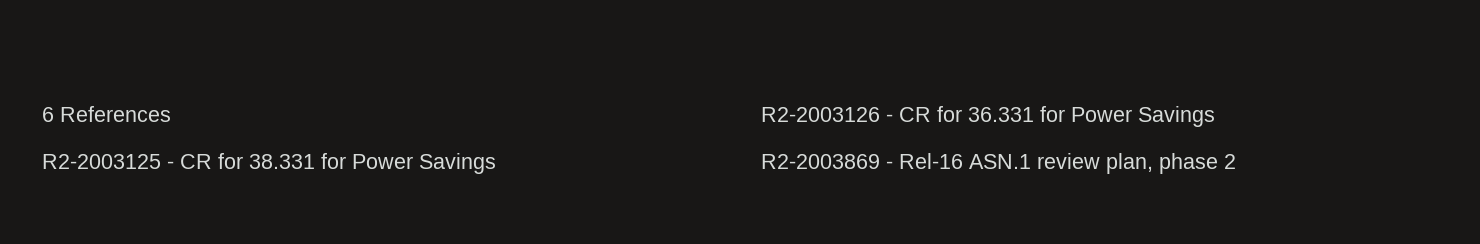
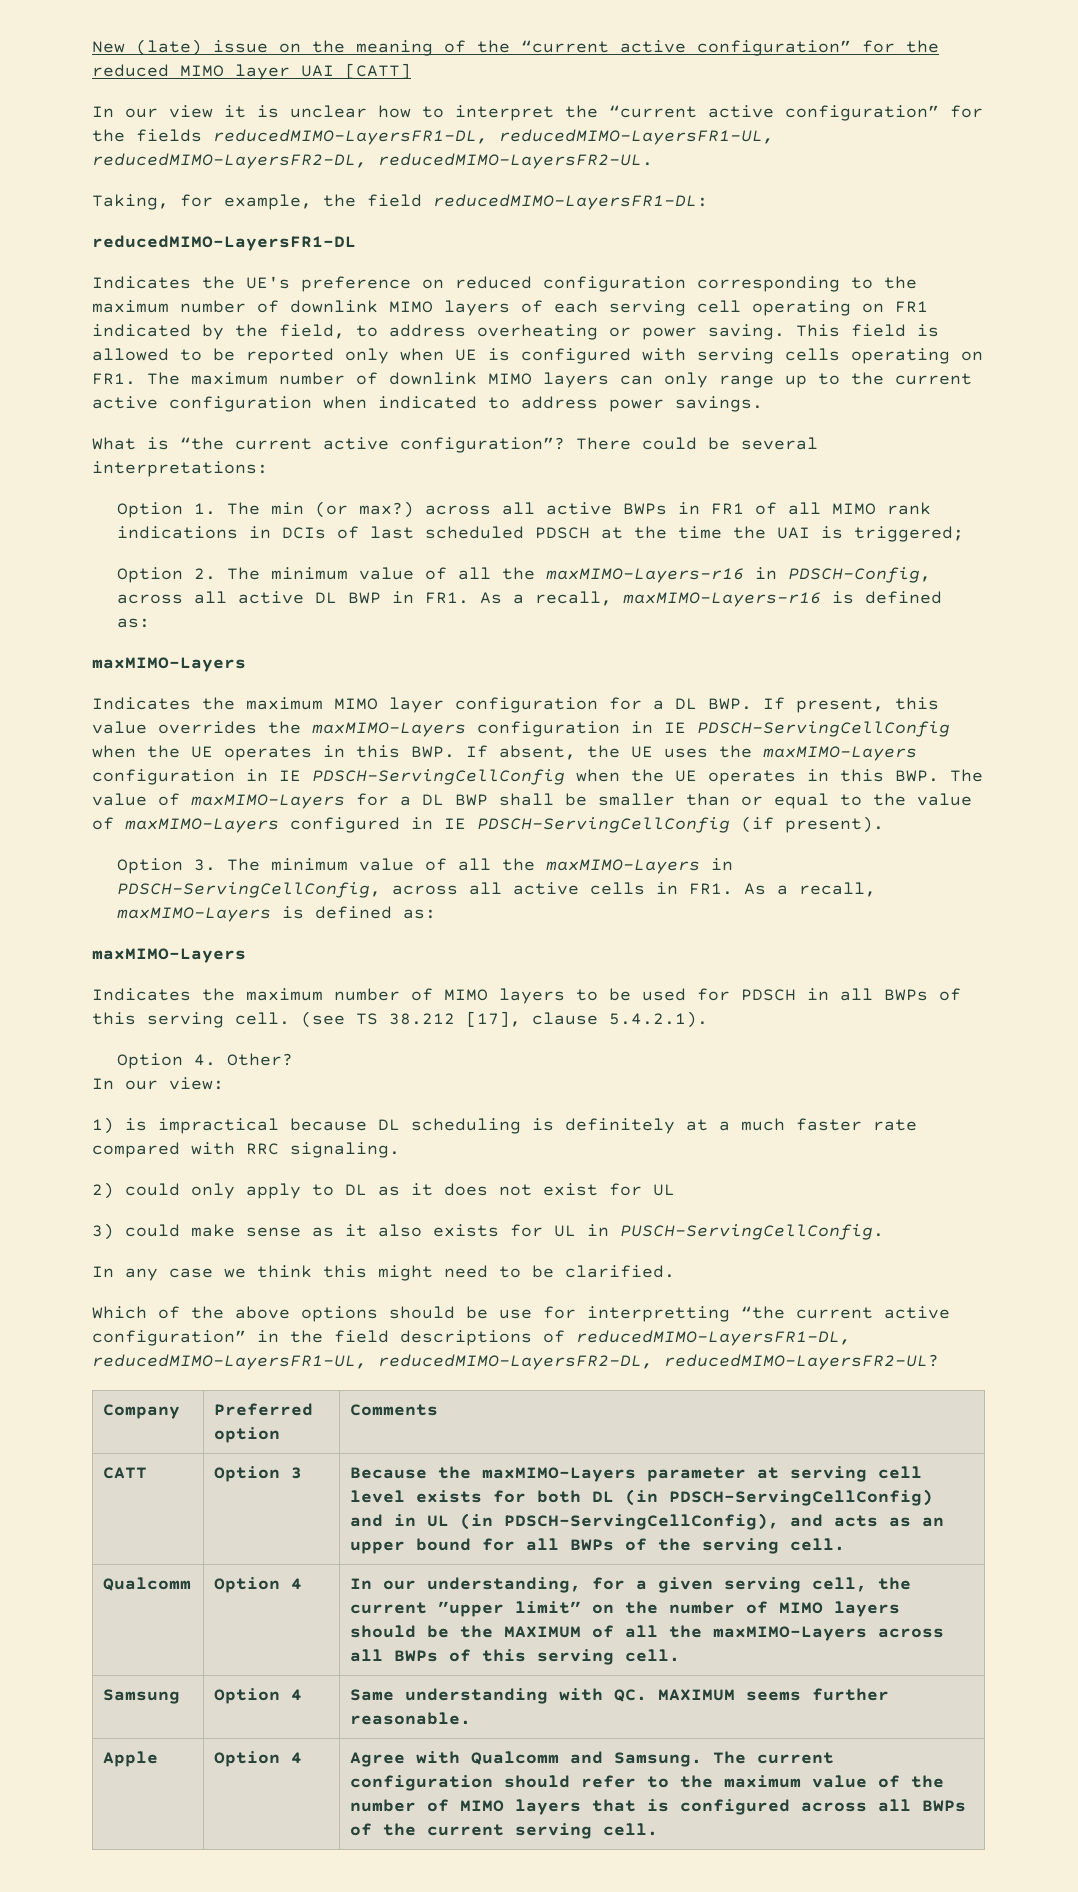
[42,106,171,122] [42,153,496,174] [761,106,1215,127] [761,153,1236,174] 6 References // R2-2003125 - CR for 38.331 for Power Savings // R2-2003126 - CR for 36.331 for Power Savings // R2-2003869 - Rel-16 ASN.1 review plan, phase 2 -> [92,39,939,56] [92,63,411,80] [92,105,983,121] [92,129,774,145] [92,153,653,169] [92,194,708,210] [92,235,356,251] [92,276,917,292] [92,300,928,316] [92,324,939,340] [92,348,983,364] [92,372,972,388] [92,396,763,412] [92,437,818,453] [92,461,268,477] [116,501,931,518] [116,526,964,542] [116,567,931,583] [116,591,942,607] [116,618,150,628] [92,657,246,672] [92,697,939,713] [92,721,950,737] [92,745,917,761] [92,769,983,785] [92,793,972,809] [92,816,884,833] [116,858,733,874] [116,882,876,898] [116,906,436,922] [92,948,246,963] [92,988,961,1004] [92,1011,708,1028] [116,1053,293,1069] [92,1077,224,1090] [92,1117,917,1134] [92,1142,400,1158] [92,1182,675,1199] [92,1223,884,1240] [92,1265,675,1281] [92,1306,950,1322] [92,1330,851,1346] [92,1354,939,1370] [103,1404,181,1419] [214,1403,314,1416] [214,1427,281,1443] [350,1404,439,1416] [103,1467,148,1479] [214,1466,303,1482] [350,1466,923,1482] [350,1489,934,1506] [350,1513,945,1530] [350,1538,846,1554] [103,1577,192,1591] [214,1577,303,1593] [350,1577,912,1593] [350,1601,901,1617] [350,1625,945,1641] [350,1649,681,1665] [103,1689,181,1704] [214,1688,303,1704] [350,1688,890,1704] [350,1712,472,1725] [103,1751,159,1767] [214,1751,303,1767] [350,1751,835,1767] [350,1775,945,1791] [350,1799,967,1815] [350,1823,659,1839] New (late) issue on the meaning of the “current active configuration” for the reduced MIMO layer UAI [CATT] // In our view it is unclear how to interpret the “current active configuration” for the fields reducedMIMO-LayersFR1-DL, reducedMIMO-LayersFR1-UL, reducedMIMO-LayersFR2-DL, reducedMIMO-LayersFR2-UL. // Taking, for example, the field reducedMIMO-LayersFR1-DL: // reducedMIMO-LayersFR1-DL // Indicates the UE's preference on reduced configuration corresponding to the maximum number of downlink MIMO layers of each serving cell operating on FR1 indicated by the field, to address overheating or power saving. This field is allowed to be reported only when UE is configured with serving cells operating on FR1. The maximum number of downlink MIMO layers can only range up to the current active configuration when indicated to address power savings. // What is “the current active configuration”? There could be several interpretations: // Option 1. The min (or max?) across all active BWPs in FR1 of all MIMO rank indications in DCIs of last scheduled PDSCH at the time the UAI is triggered; // Option 2. The minimum value of all the maxMIMO-Layers-r16 in PDSCH-Config, across all active DL BWP in FR1. As a recall, maxMIMO-Layers-r16 is defined as: // maxMIMO-Layers // Indicates the maximum MIMO layer configuration for a DL BWP. If present, this value overrides the maxMIMO-Layers configuration in IE PDSCH-ServingCellConfig when the UE operates in this BWP. If absent, the UE uses the maxMIMO-Layers configuration in IE PDSCH-ServingCellConfig when the UE operates in this BWP. The value of maxMIMO-Layers for a DL BWP shall be smaller than or equal to the value of maxMIMO-Layers configured in IE PDSCH-ServingCellConfig (if present). // Option 3. The minimum value of all the maxMIMO-Layers in PDSCH-ServingCellConfig, across all active cells in FR1. As a recall, maxMIMO-Layers is defined as: // maxMIMO-Layers // Indicates the maximum number of MIMO layers to be used for PDSCH in all BWPs of this serving cell. (see TS 38.212 [17], clause 5.4.2.1). // Option 4. Other? // In our view: // 1) is impractical because DL scheduling is definitely at a much faster rate compared with RRC signaling. // 2) could only apply to DL as it does not exist for UL // 3) could make sense as it also exists for UL in PUSCH-ServingCellConfig. // In any case we think this might need to be clarified. // Which of the above options should be use for interpretting “the current active configuration” in the field descriptions of reducedMIMO-LayersFR1-DL, reducedMIMO-LayersFR1-UL, reducedMIMO-LayersFR2-DL, reducedMIMO-LayersFR2-UL? // Company | Preferred option | Comments // CATT | Option 3 | Because the maxMIMO-Layers parameter at serving cell level exists for both DL (in PDSCH-ServingCellConfig) and in UL (in PDSCH-ServingCellConfig), and acts as an upper bound for all BWPs of the serving cell. // Qualcomm | Option 4 | In our understanding, for a given serving cell, the current ”upper limit” on the number of MIMO layers should be the MAXIMUM of all the maxMIMO-Layers across all BWPs of this serving cell. // Samsung | Option 4 | Same understanding with QC. MAXIMUM seems further reasonable. // Apple | Option 4 | Agree with Qualcomm and Samsung. The current configuration should refer to the maximum value of the number of MIMO layers that is configured across all BWPs of the current serving cell.

